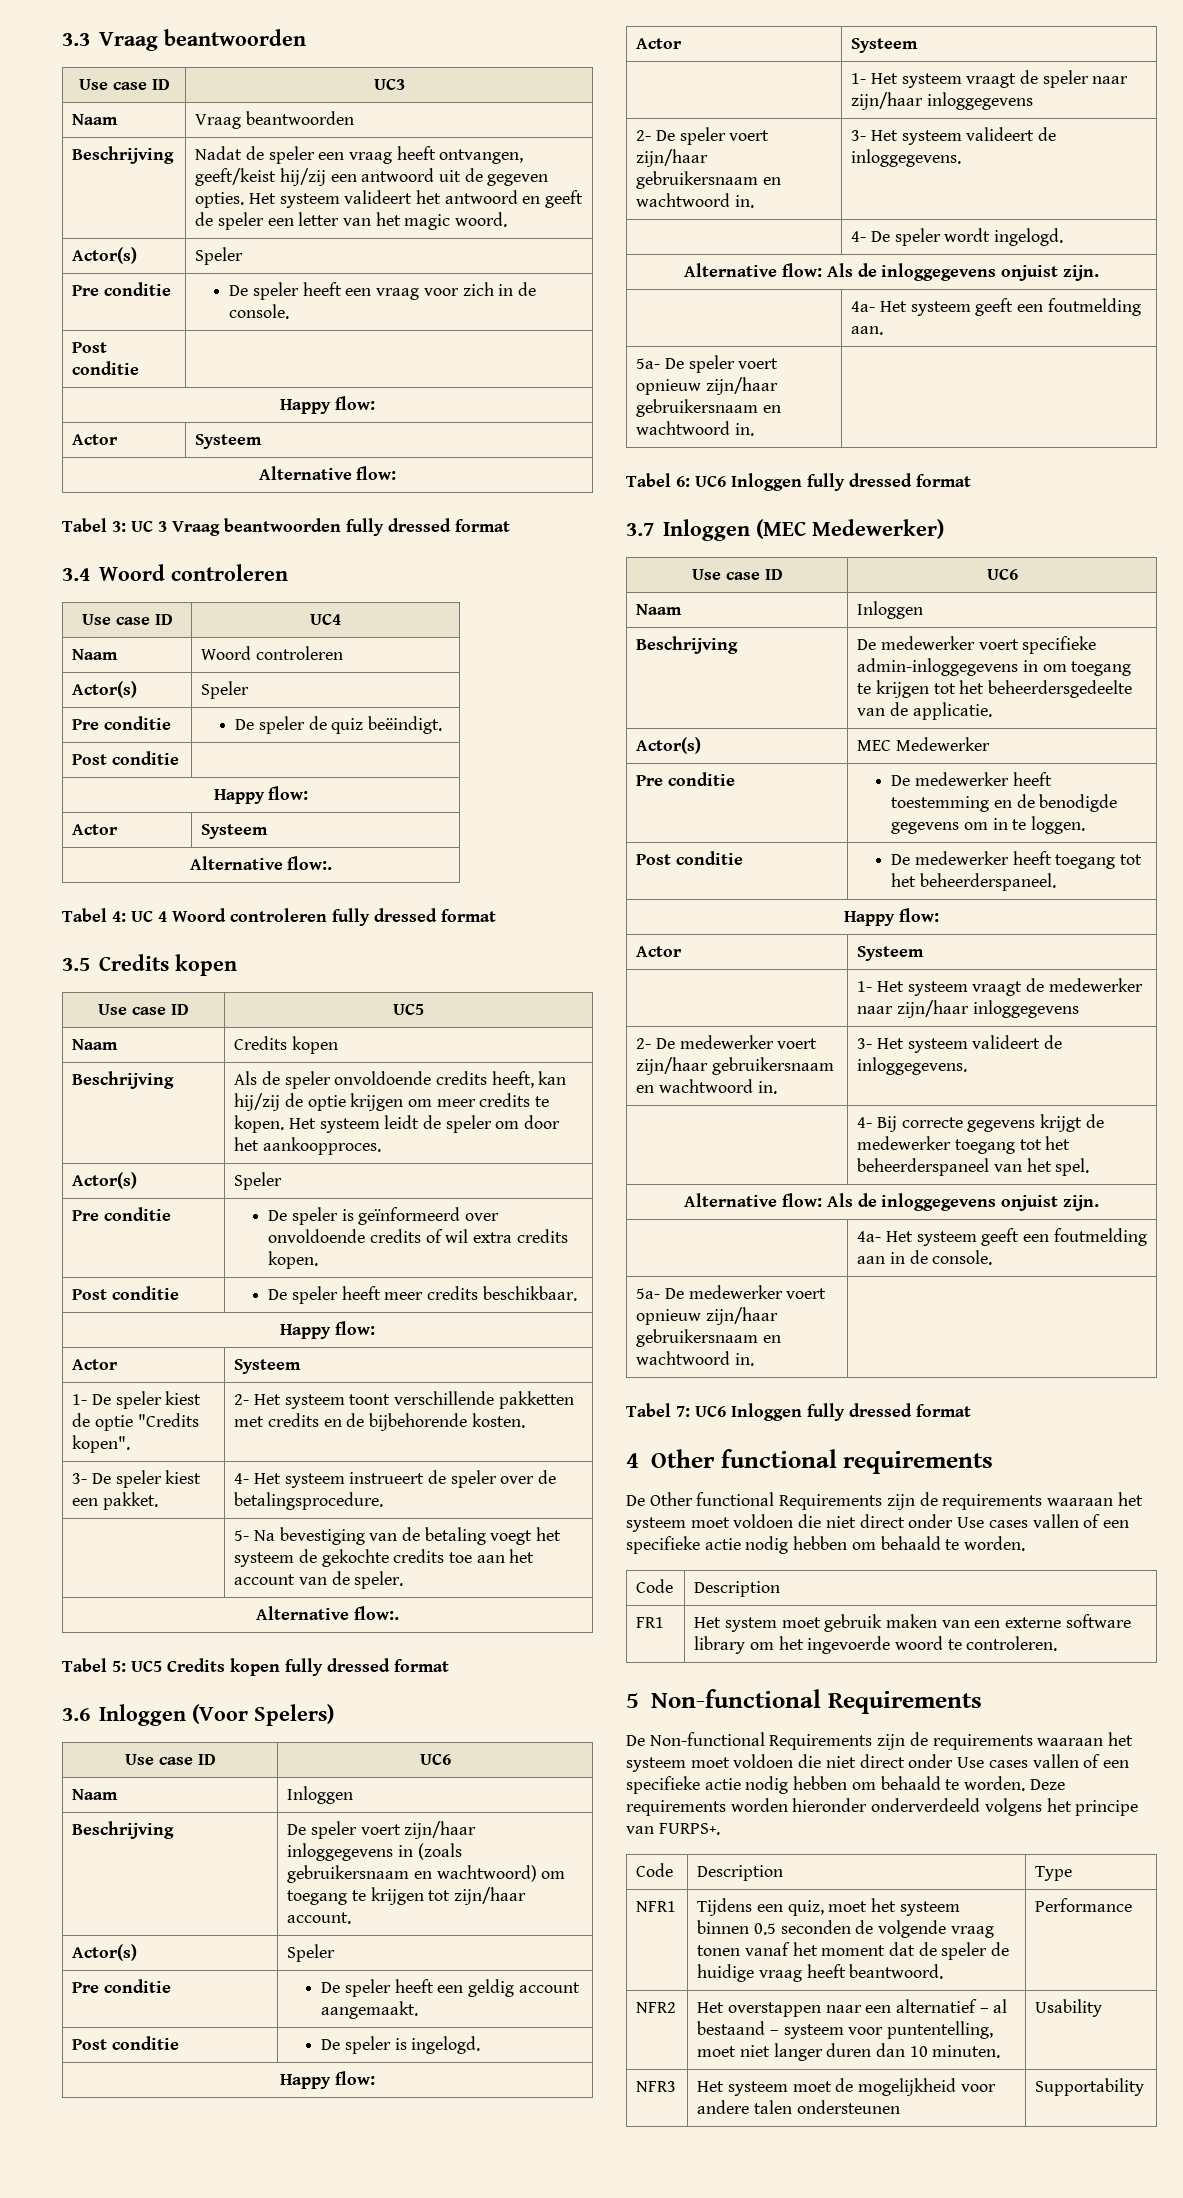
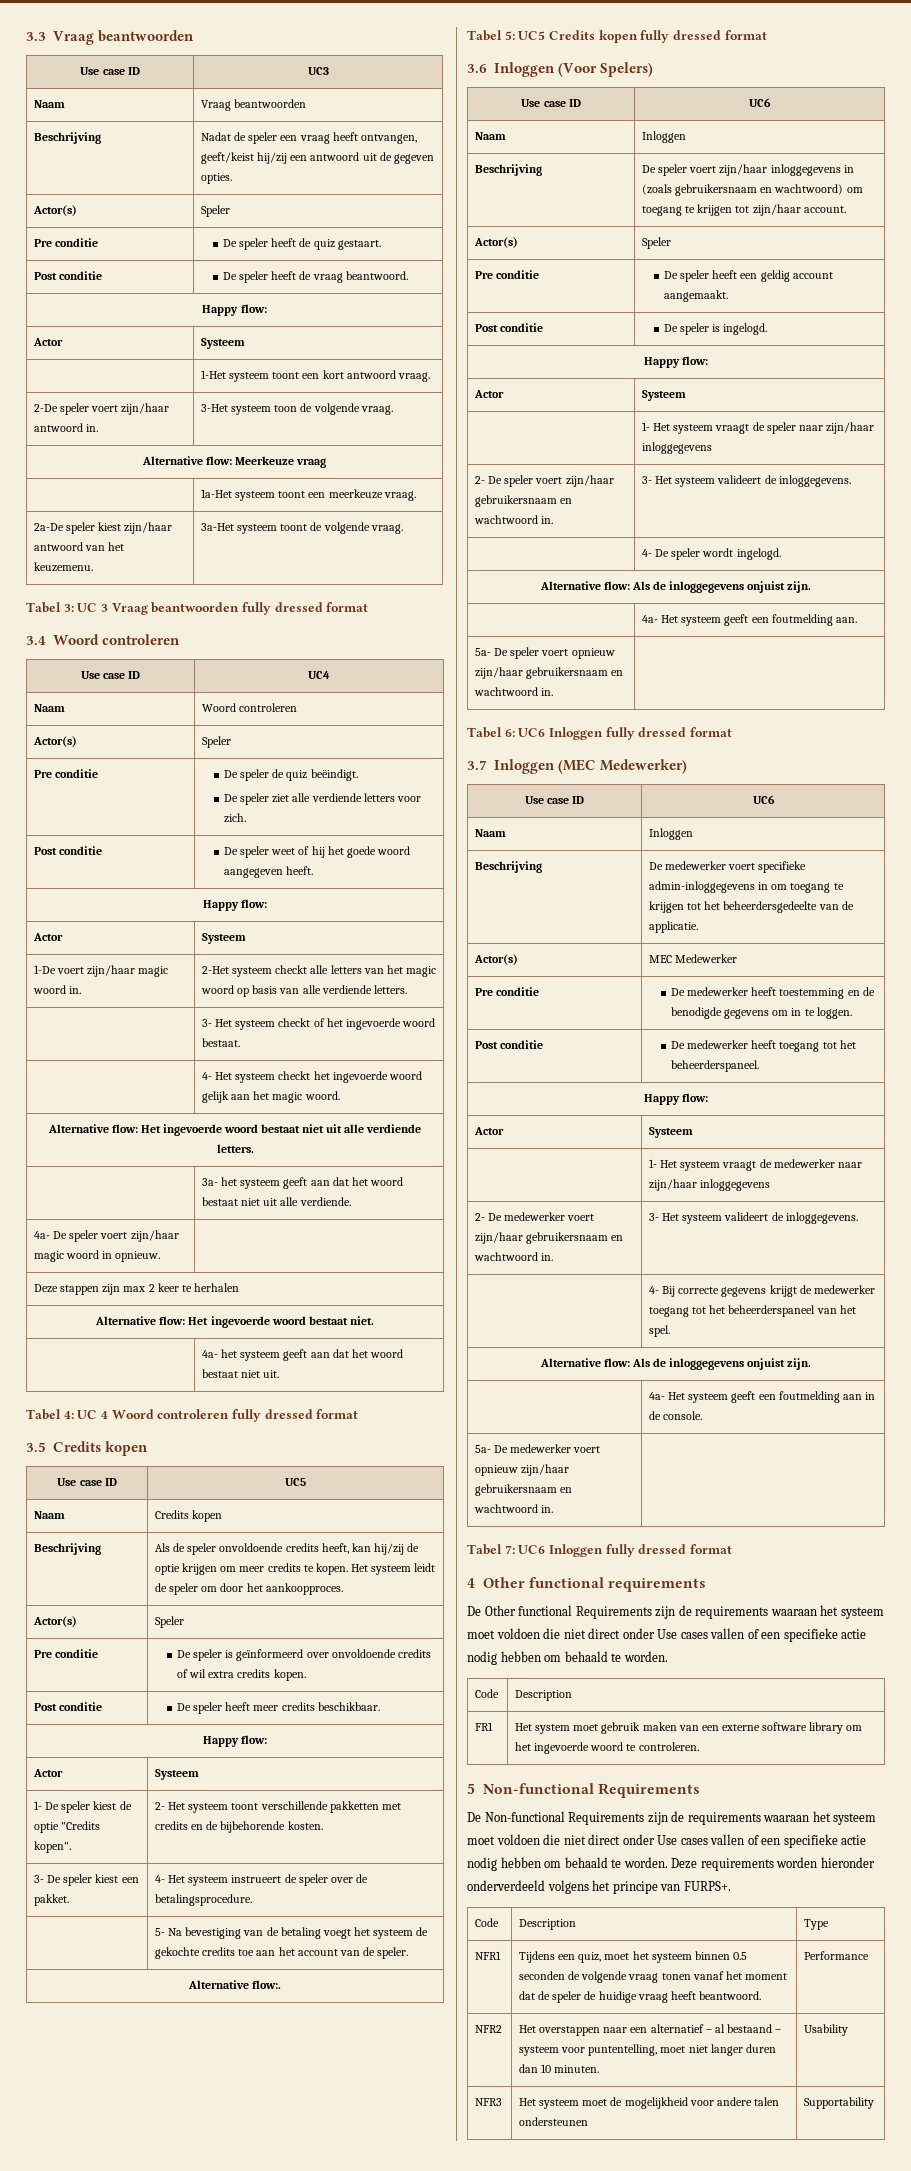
[248,190,584,208] [195,212,508,230] [72,247,138,264] [195,247,244,265] [72,282,171,296] [229,282,537,300] [229,304,290,319] [72,342,108,353] [72,361,140,375] [280,396,375,414] [72,434,119,445] [195,434,263,449] [258,466,397,480] Het systeem valideert het antwoord en geeft de speler een letter van het magic woord. // Actor(s) | Speler // Pre conditie | De speler heeft een vraag voor zich in de console. // Post conditie | // Happy flow: // Actor | Systeem // Alternative flow: -> [33,205,78,216] [201,205,231,217] [34,238,99,247] [223,238,381,250] [34,271,103,280] [223,271,408,283] [202,304,267,316] [33,338,64,346] [201,338,246,349] [201,370,430,382] [34,403,170,415] [34,423,99,432] [201,403,393,415] [141,456,327,468] [201,489,416,501] [34,522,173,534] [34,542,125,551] [34,562,94,572] [201,522,403,534] // Actor(s) | Speler // Pre conditie | De speler heeft de quiz gestaart. // Post conditie | De speler heeft de vraag beantwoord. // Happy flow: // Actor | Systeem // | 1-Het systeem toont een kort antwoord vraag. // 2-De speler voert zijn/haar antwoord in. | 3-Het systeem toon de volgende vraag. // Alternative flow: Meerkeuze vraag // | 1a-Het systeem toont een meerkeuze vraag. // 2a-De speler kiest zijn/haar antwoord van het keuzemenu. | 3a-Het systeem toont de volgende vraag.
[72,751,179,765] [213,786,309,804] [72,824,119,835] [201,824,269,839] [189,856,333,870] // Post conditie | // Happy flow: // Actor | Systeem // Alternative flow:. -> [224,793,421,805] [224,813,247,823] [34,846,103,855] [224,846,410,858] [224,866,314,878] [202,899,268,911] [33,933,64,941] [202,933,247,944] [34,965,169,977] [33,985,82,994] [202,965,436,977] [201,985,407,997] [202,1018,435,1030] [202,1038,241,1047] [202,1071,422,1083] [202,1091,340,1103] [47,1124,422,1136] [216,1144,254,1153] [202,1177,403,1189] [202,1197,351,1206] [34,1230,179,1242] [34,1250,161,1262] [34,1283,239,1295] [95,1316,374,1328] [202,1349,403,1361] [202,1369,280,1378] // De speler ziet alle verdiende letters voor zich. // Post conditie | De speler weet of hij het goede woord aangegeven heeft. // Happy flow: // Actor | Systeem // 1-De voert zijn/haar magic woord in. | 2-Het systeem checkt alle letters van het magic woord op basis van alle verdiende letters. // | 3- Het systeem checkt of het ingevoerde woord bestaat. // | 4- Het systeem checkt het ingevoerde woord gelijk aan het magic woord. // Alternative flow: Het ingevoerde woord bestaat niet uit alle verdiende letters. // | 3a- het systeem geeft aan dat het woord bestaat niet uit alle verdiende. // 4a- De speler voert zijn/haar magic woord in opnieuw. | // Deze stappen zijn max 2 keer te herhalen // Alternative flow: Het ingevoerde woord bestaat niet. // | 4a- het systeem geeft aan dat het woord bestaat niet uit.

